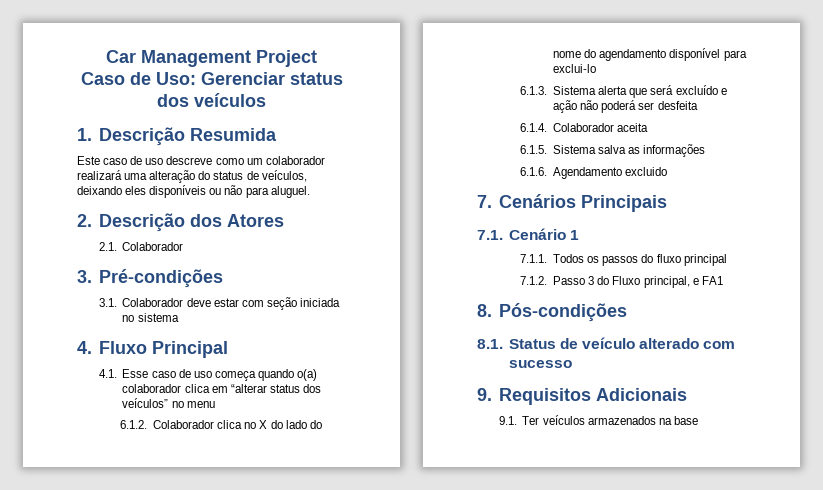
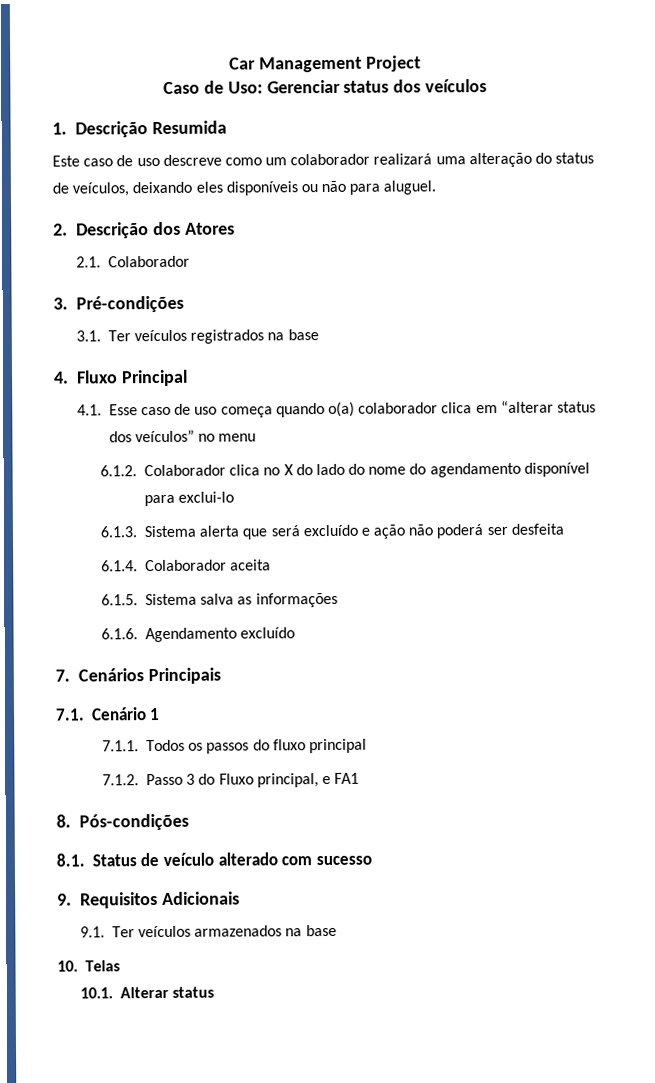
[122,297,340,310] [122,313,179,322] Colaborador deve estar com seção iniciada no sistema -> [107,329,319,344] Ter veículos registrados na base
[625,167,668,176] excluido -> [240,627,296,639] excluído
(698, 420) none -> [57,960,120,972] [80,986,215,999] // 10. Telas // 10.1. Alterar status

